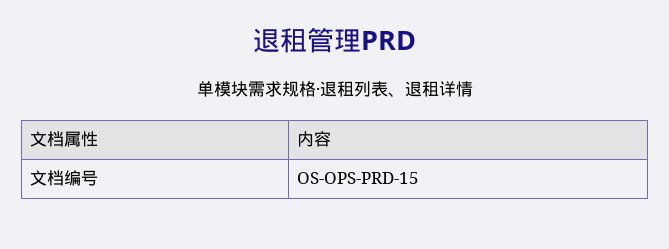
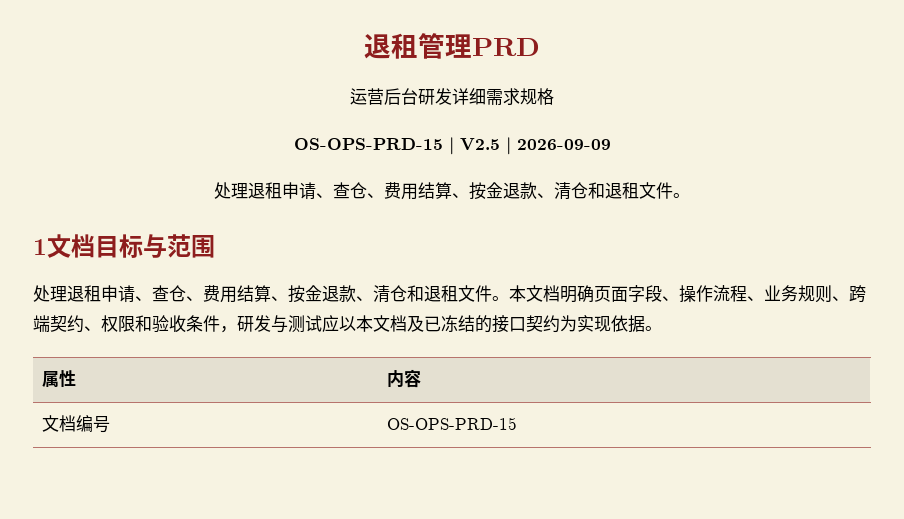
[196,81,473,97] [30,131,65,147] 单模块需求规格·退租列表、退租详情 // 文档 -> [350,88,554,105] [293,137,611,155] [214,182,690,200] [33,234,215,258] [33,285,866,303] [33,315,662,333] 运营后台研发详细需求规格 // OS-OPS-PRD-15 | V2.5 | 2026-09-09 // 处理退租申请、查仓、费用结算、按金退款、清仓和退租文件。 // 1文档目标与范围 // 处理退租申请、查仓、费用结算、按金退款、清仓和退租文件。本文档明确页面字段、操作流程、业务规则、跨端契约、权限和验收条件，研发与测试应以本文档及已冻结的接口契约为实现依据。 //

